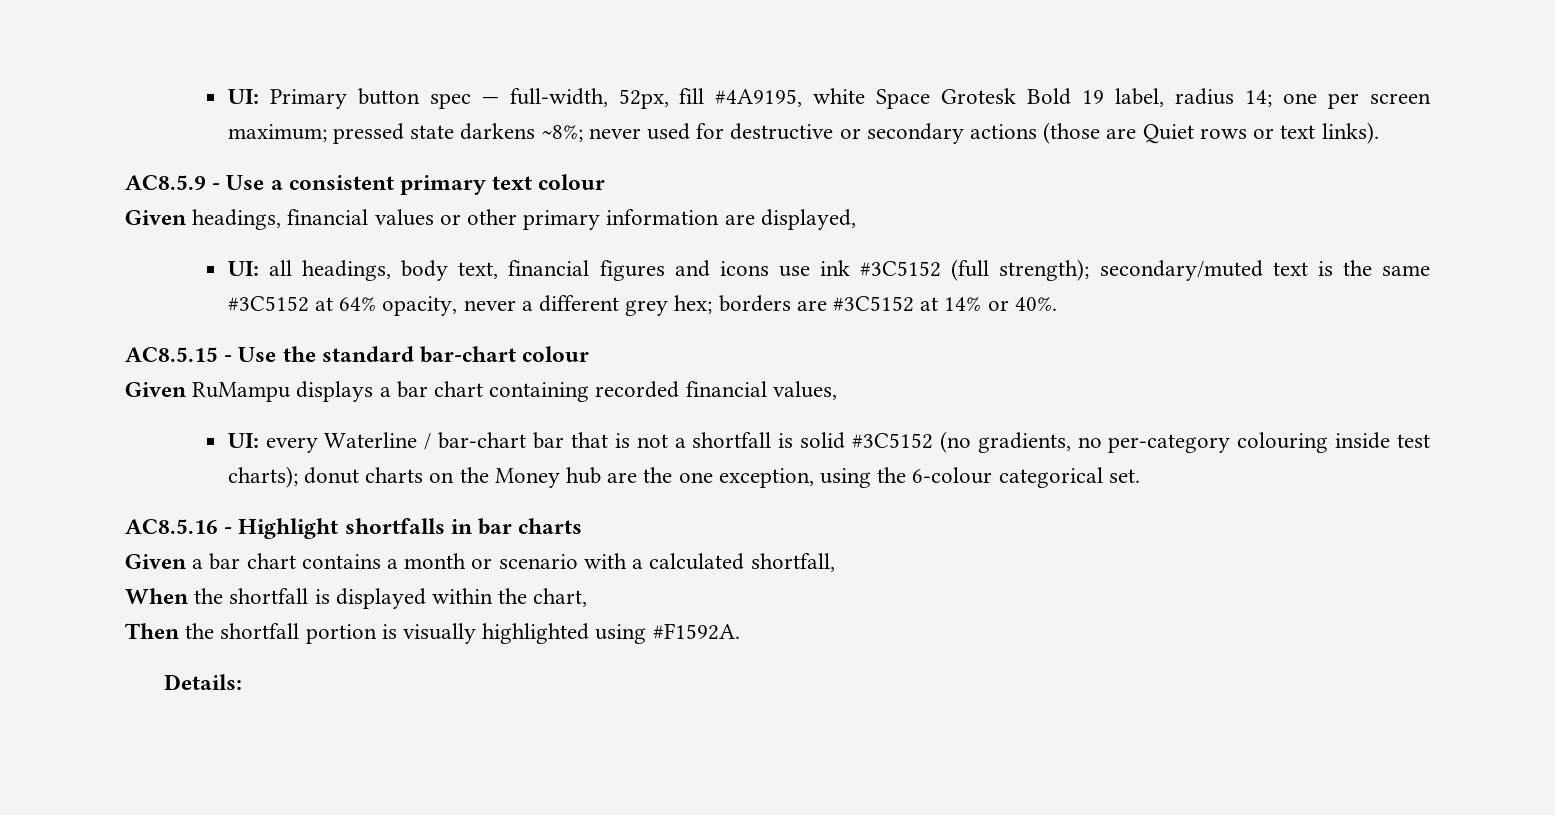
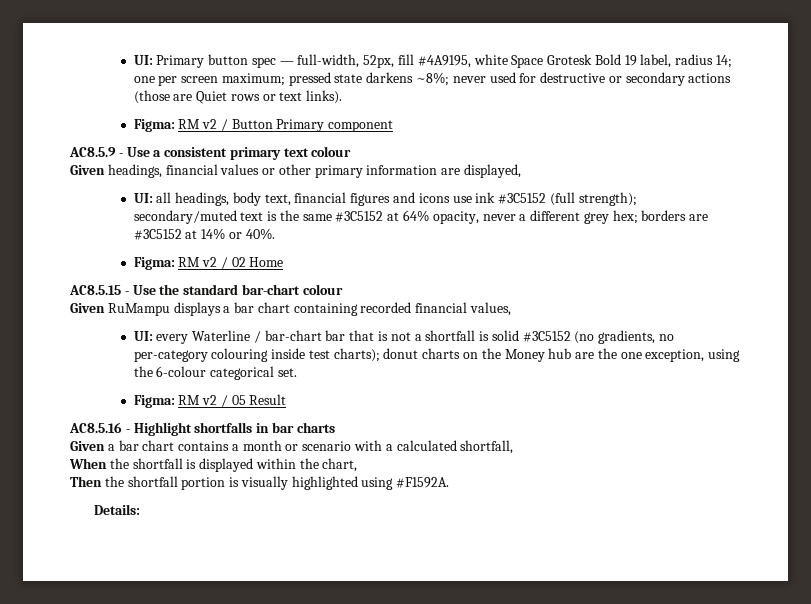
(1379, 133) none -> [133,119,394,132] // Figma: RM v2 / Button Primary component
(1057, 304) none -> [133,257,284,270] // Figma: RM v2 / 02 Home
(1140, 476) none -> [133,394,287,408] // Figma: RM v2 / 05 Result

